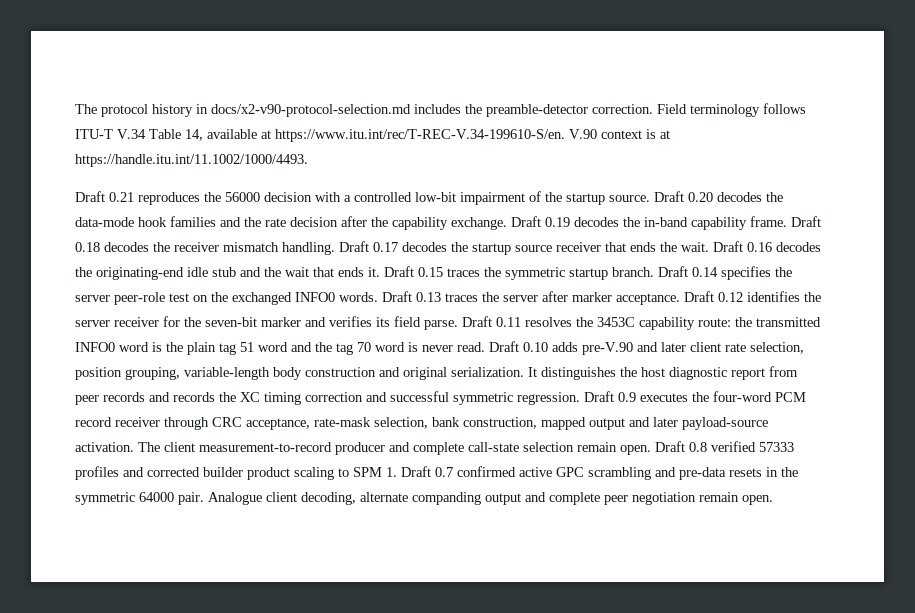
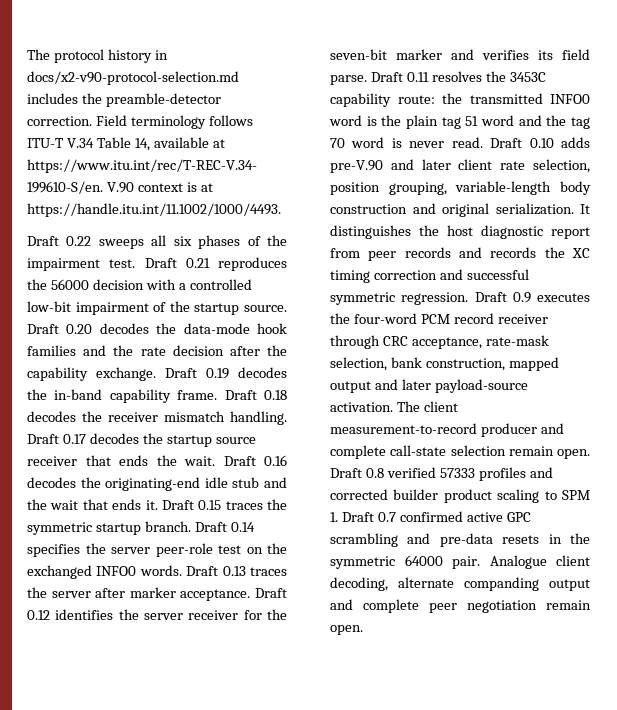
(105, 196) none -> [66,235,287,249] [27,258,177,271] 0.22 sweeps all six phases of the impairment test. Draft

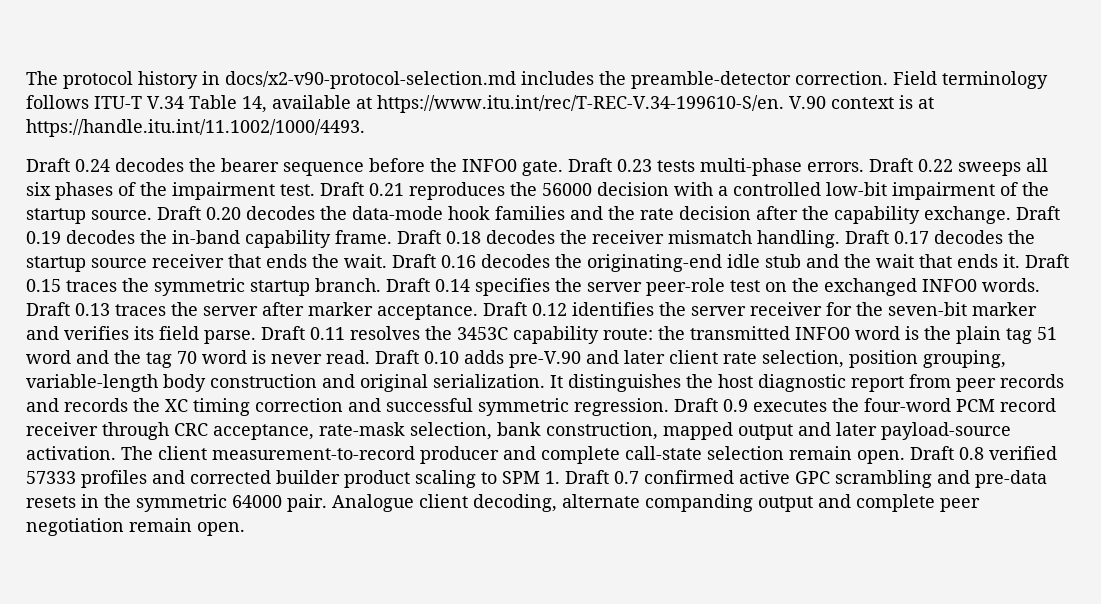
(59, 241) none -> [75,158,913,176] 0.24 decodes the bearer sequence before the INFO0 gate. Draft 0.23 tests multi-phase errors. Draft

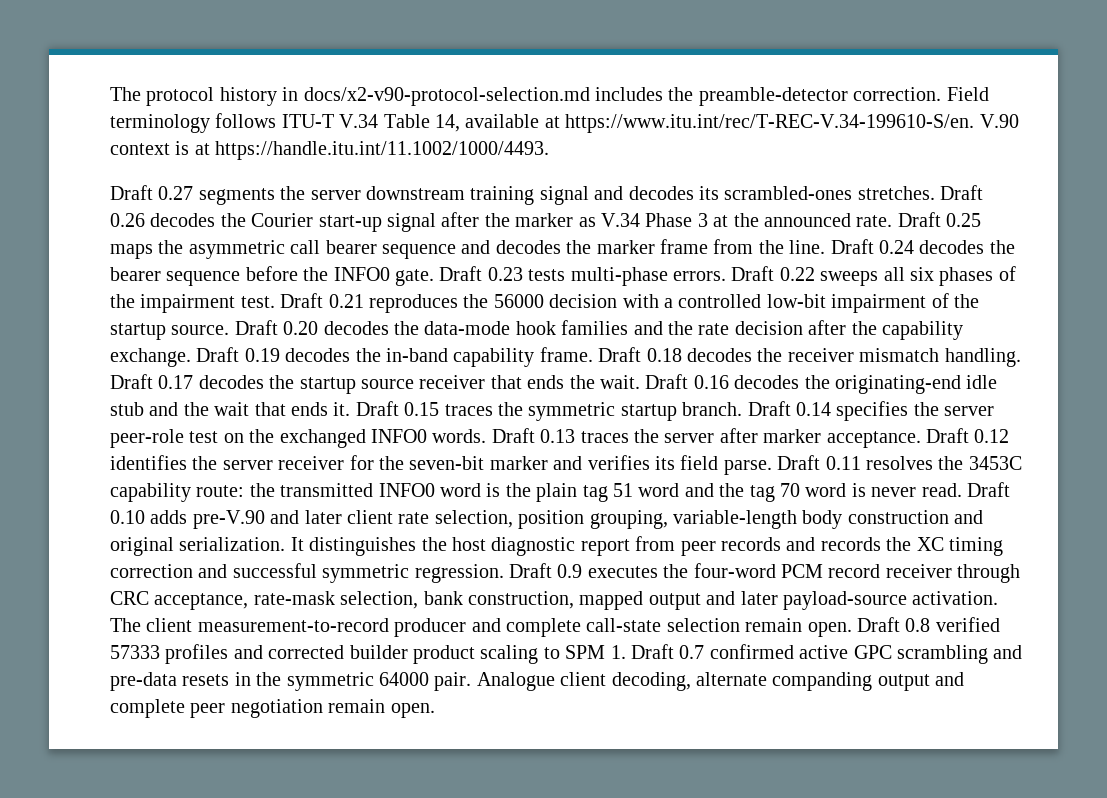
(70, 165) none -> [158,185,984,205] [110,212,982,232] [110,239,874,259] 0.27 segments the server downstream training signal and decodes its scrambled-ones stretches. Draft 0.26 decodes the Courier start-up signal after the marker as V.34 Phase 3 at the announced rate. Draft 0.25 maps the asymmetric call bearer sequence and decodes the marker frame from the line. Draft

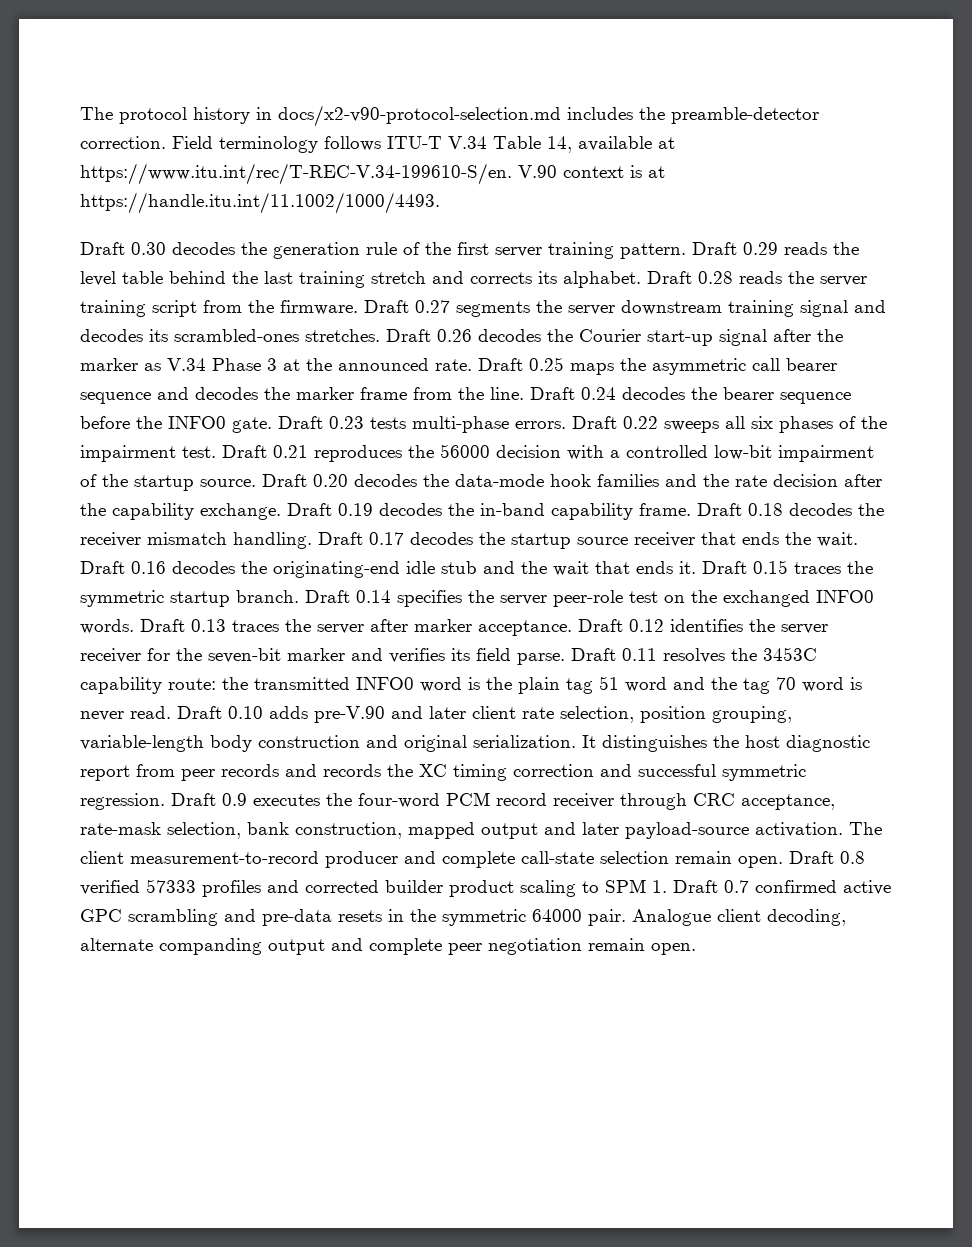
(153, 192) none -> [131,242,859,259] [80,271,867,288] [80,300,409,317] 0.30 decodes the generation rule of the first server training pattern. Draft 0.29 reads the level table behind the last training stretch and corrects its alphabet. Draft 0.28 reads the server training script from the firmware. Draft

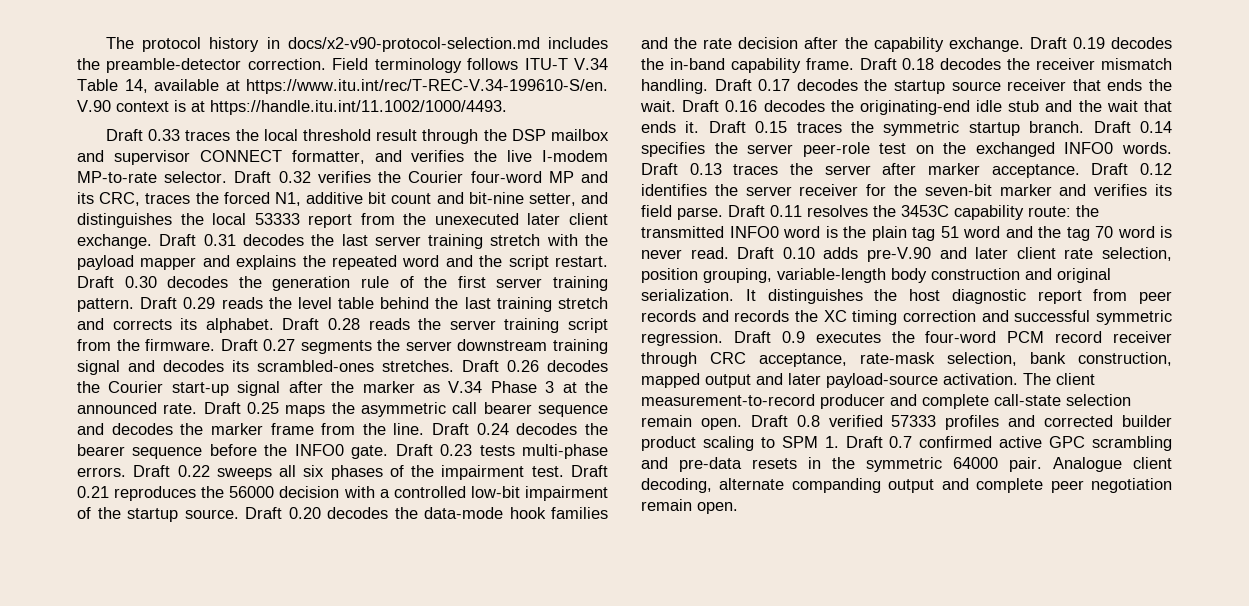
(125, 248) none -> [148,129,609,144] [77,150,608,165] [77,171,608,183] [77,192,609,206] [77,213,608,228] [77,234,609,249] [77,255,608,270] [77,276,114,288] 0.33 traces the local threshold result through the DSP mailbox and supervisor CONNECT formatter, and verifies the live I-modem MP-to-rate selector. Draft 0.32 verifies the Courier four-word MP and its CRC, traces the forced N1, additive bit count and bit-nine setter, and distinguishes the local 53333 report from the unexecuted later client exchange. Draft 0.31 decodes the last server training stretch with the payload mapper and explains the repeated word and the script restart. Draft

